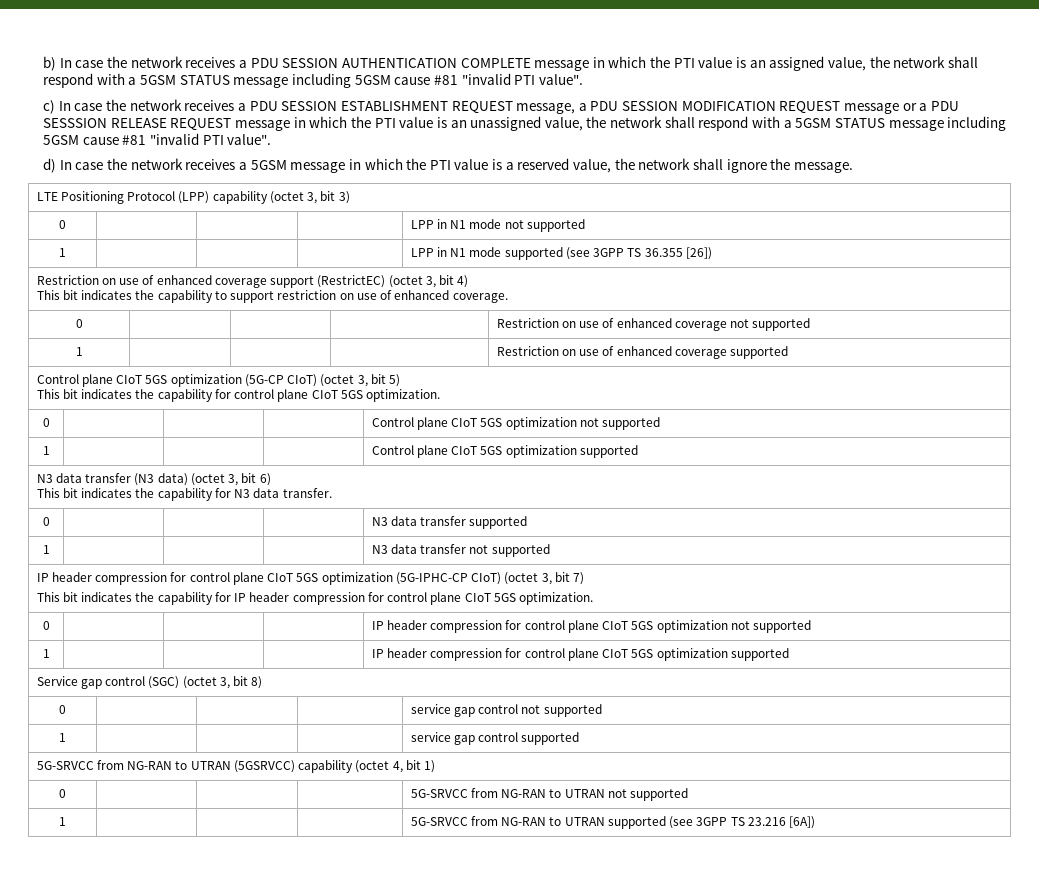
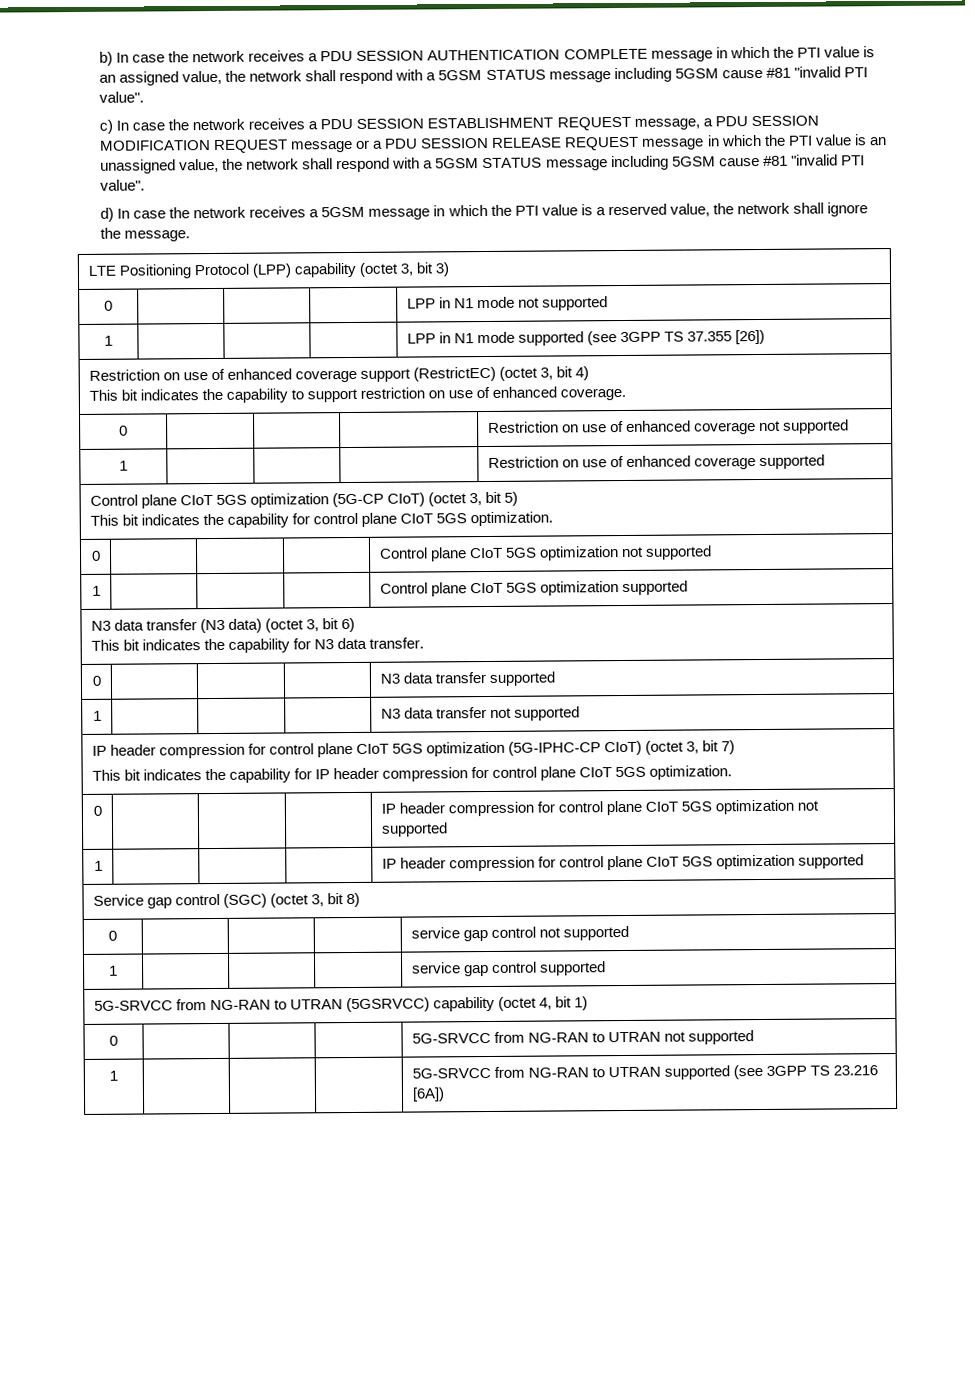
[43,118,108,128] SESSSION -> [420,137,490,149] SESSION
[644,248,683,257] 36.355 -> [687,331,733,342] 37.355

